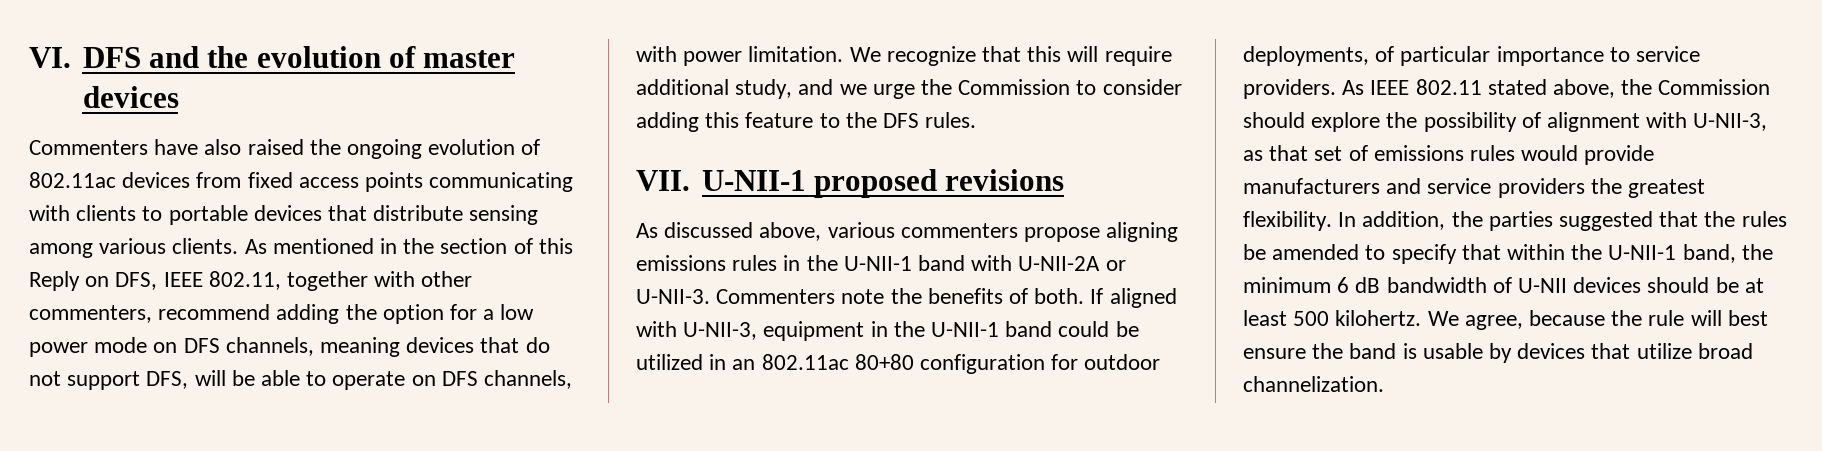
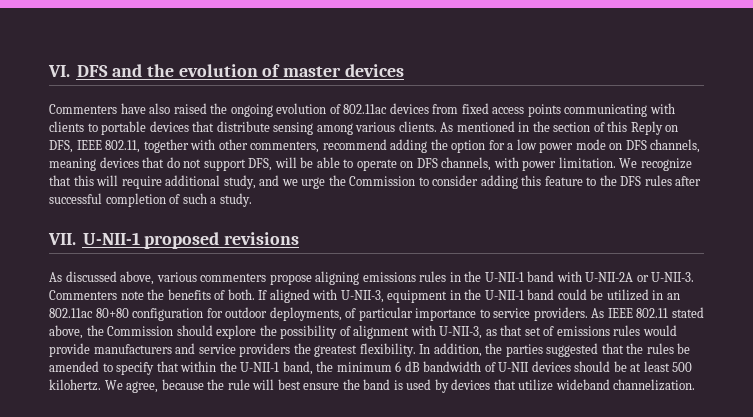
[925,112,977,128] rules. -> [644,175,702,186] [49,193,252,207] rules after successful completion of such a study.
[1422,343,1483,359] usable -> [406,379,432,390] used
[1697,343,1753,359] broad -> [555,379,610,390] wideband

